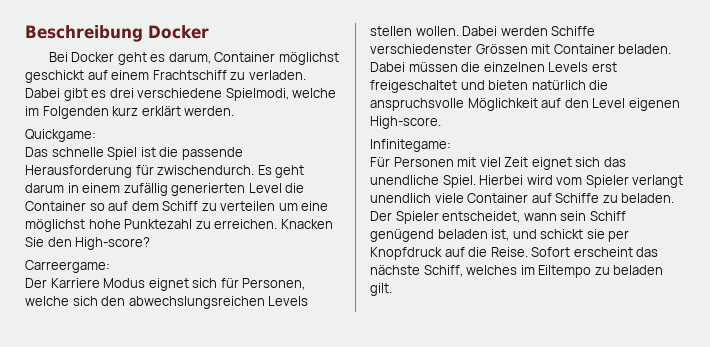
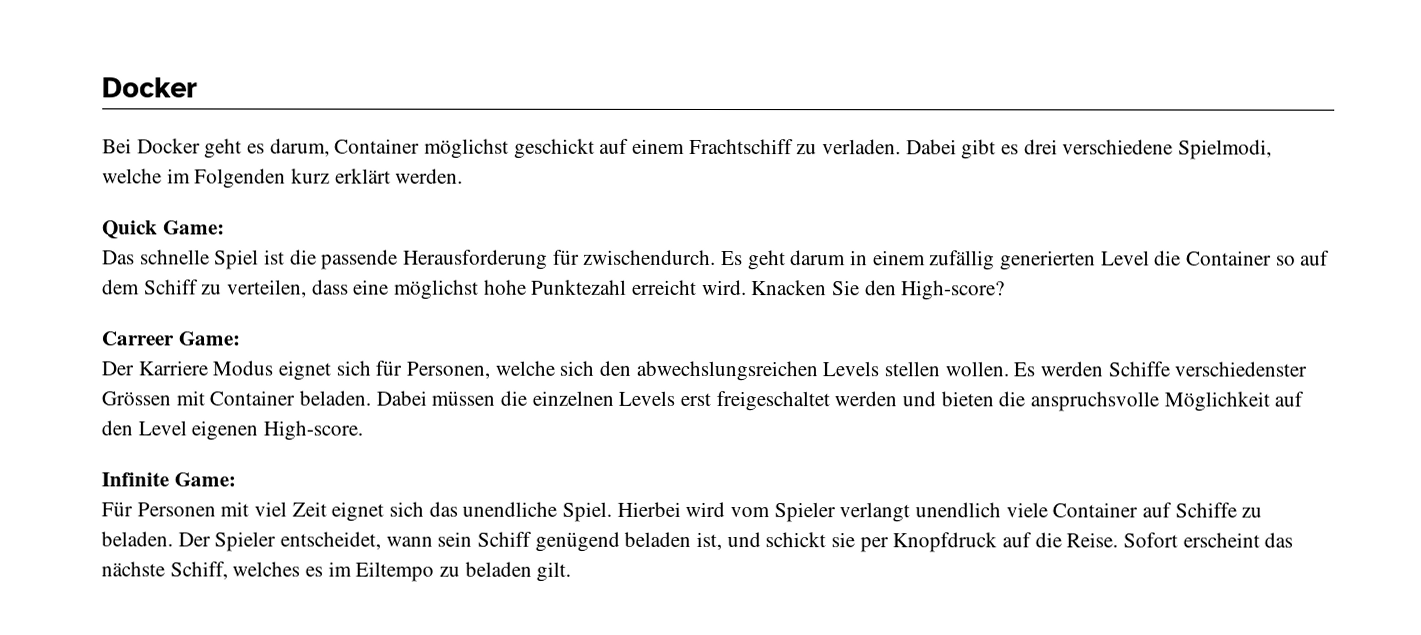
[25,25,143,42] Beschreibung -> (102, 87) none
[25,129,96,142] Quickgame: -> [102,220,225,239] Quick Game:
[220,201,298,211] verteilen um -> [227,279,349,298] verteilen, dass
[195,219,278,229] zu erreichen. -> [632,279,747,296] erreicht wird.
[25,260,110,273] Carreergame: -> [101,331,240,346] Carreer Game:
[462,26,498,36] Dabei -> [1013,362,1036,377] Es
(457, 86) none -> [834,391,898,407] werden
[531,80,586,90] natürlich -> (994, 399) none
[370,139,451,152] Infinitegame: -> [101,472,236,487] Infinite Game:
(518, 270) none -> [305,566,324,577] es

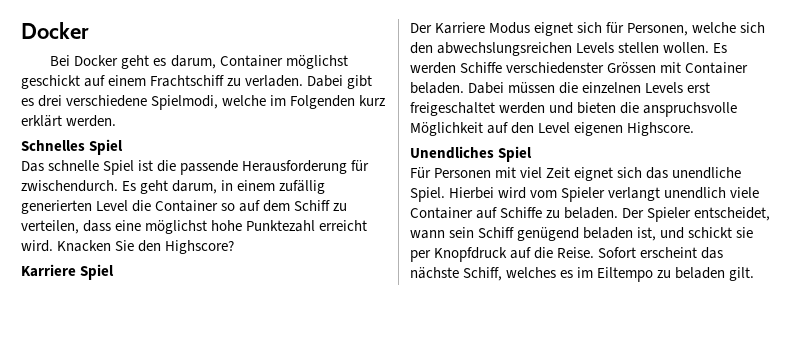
[102,220,225,239] Quick Game: -> [21,139,124,155] Schnelles Spiel
[790,250,847,266] darum -> [172,180,218,194] darum,
[901,280,1006,301] [101,331,240,346] High-score? // Carreer Game: -> [165,240,235,254] [21,264,115,280] Highscore? // Karriere Spiel
[263,420,364,441] [101,472,236,487] High-score. // Infinite Game: -> [627,122,695,136] [410,146,533,162] Highscore. // Unendliches Spiel

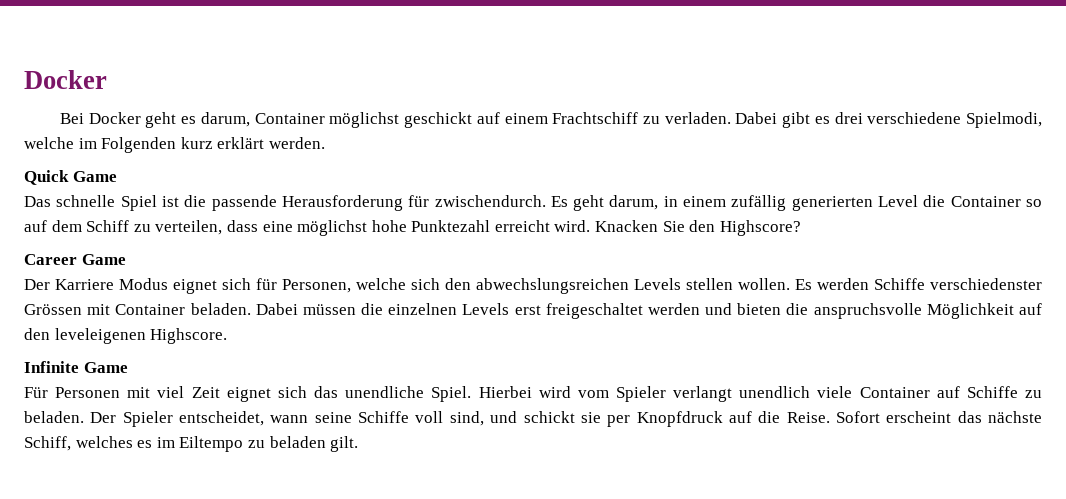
[21,139,124,155] Schnelles Spiel -> [24,170,117,185] Quick Game
[21,264,115,280] Karriere Spiel -> [24,254,126,265] Career Game
[538,122,624,136] Level eigenen -> [54,328,146,344] leveleigenen
[410,146,533,162] Unendliches Spiel -> [24,361,128,373] Infinite Game
[449,227,657,241] sein Schiff genügend beladen ist, -> [314,411,484,426] seine Schiffe voll sind,

